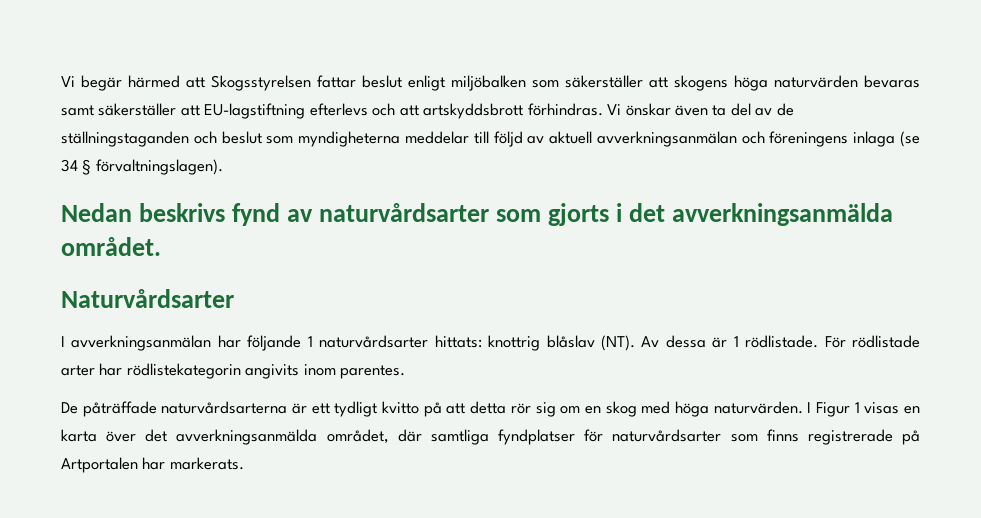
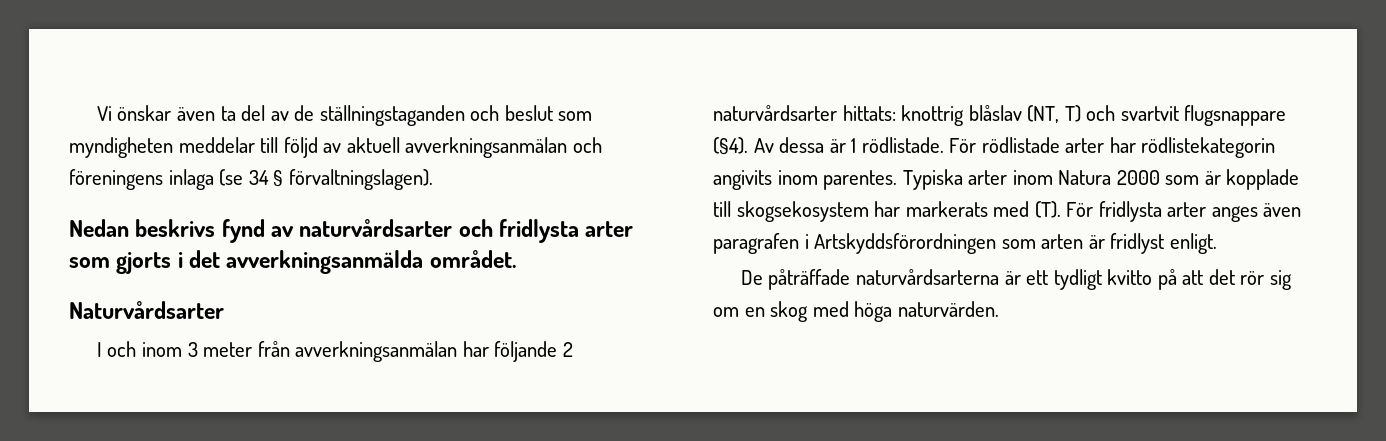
[61,75,920,91] [61,103,622,119] Vi begär härmed att Skogsstyrelsen fattar beslut enligt miljöbalken som säkerställer att skogens höga naturvärden bevaras samt säkerställer att EU-lagstiftning efterlevs och att artskyddsbrott förhindras. Vi -> [96,106,112,121] Vi
[298,131,401,147] myndigheterna -> [69,137,173,158] myndigheten
(490, 212) none -> [458,219,634,243] och fridlysta arter
(65, 341) none -> [107,341,290,357] och inom 3 meter från
[307,336,313,347] 1 -> [562,342,573,357] 2
[600,335,635,351] (NT). -> [1027,105,1287,126] [713,137,748,155] (NT, T) och svartvit flugsnappare (§4).
(406, 372) none -> [902,169,1300,190] [713,201,1302,222] [713,233,1217,254] Typiska arter inom Natura 2000 som är kopplade till skogsekosystem har markerats med (T). För fridlysta arter anges även paragrafen i Artskyddsförordningen som arten är fridlyst enligt.
[470,401,507,414] detta -> [1208,269,1235,285] det
[807,402,920,417] [61,429,921,445] [61,457,244,473] I Figur 1 visas en karta över det avverkningsanmälda området, där samtliga fyndplatser för naturvårdsarter som finns registrerade på Artportalen har markerats. -> (999, 309) none

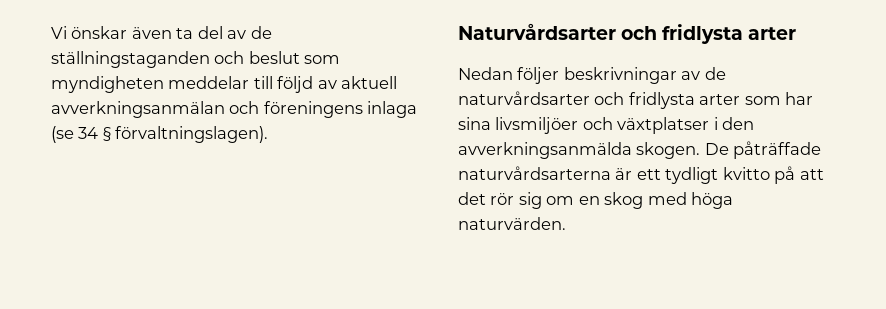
[69,219,295,243] Nedan beskrivs fynd av -> [458,23,797,44] [458,67,726,84] Naturvårdsarter och fridlysta arter // Nedan följer beskrivningar av de
[116,250,516,274] [69,301,224,319] [96,341,573,362] [713,105,1287,126] [713,137,1276,158] [713,169,1300,190] [713,201,1302,222] [713,233,1217,254] gjorts i det avverkningsanmälda området. // Naturvårdsarter // I och inom 3 meter från avverkningsanmälan har följande 2 naturvårdsarter hittats: knottrig blåslav (NT, T) och svartvit flugsnappare (§4). Av dessa är 1 rödlistade. För rödlistade arter har rödlistekategorin angivits inom parentes. Typiska arter inom Natura 2000 som är kopplade till skogsekosystem har markerats med (T). För fridlysta arter anges även paragrafen i Artskyddsförordningen som arten är fridlyst enligt. // -> [785,92,814,105] [458,117,755,134] [458,142,701,159] har sina livsmiljöer och växtplatser i den avverkningsanmälda skogen.

